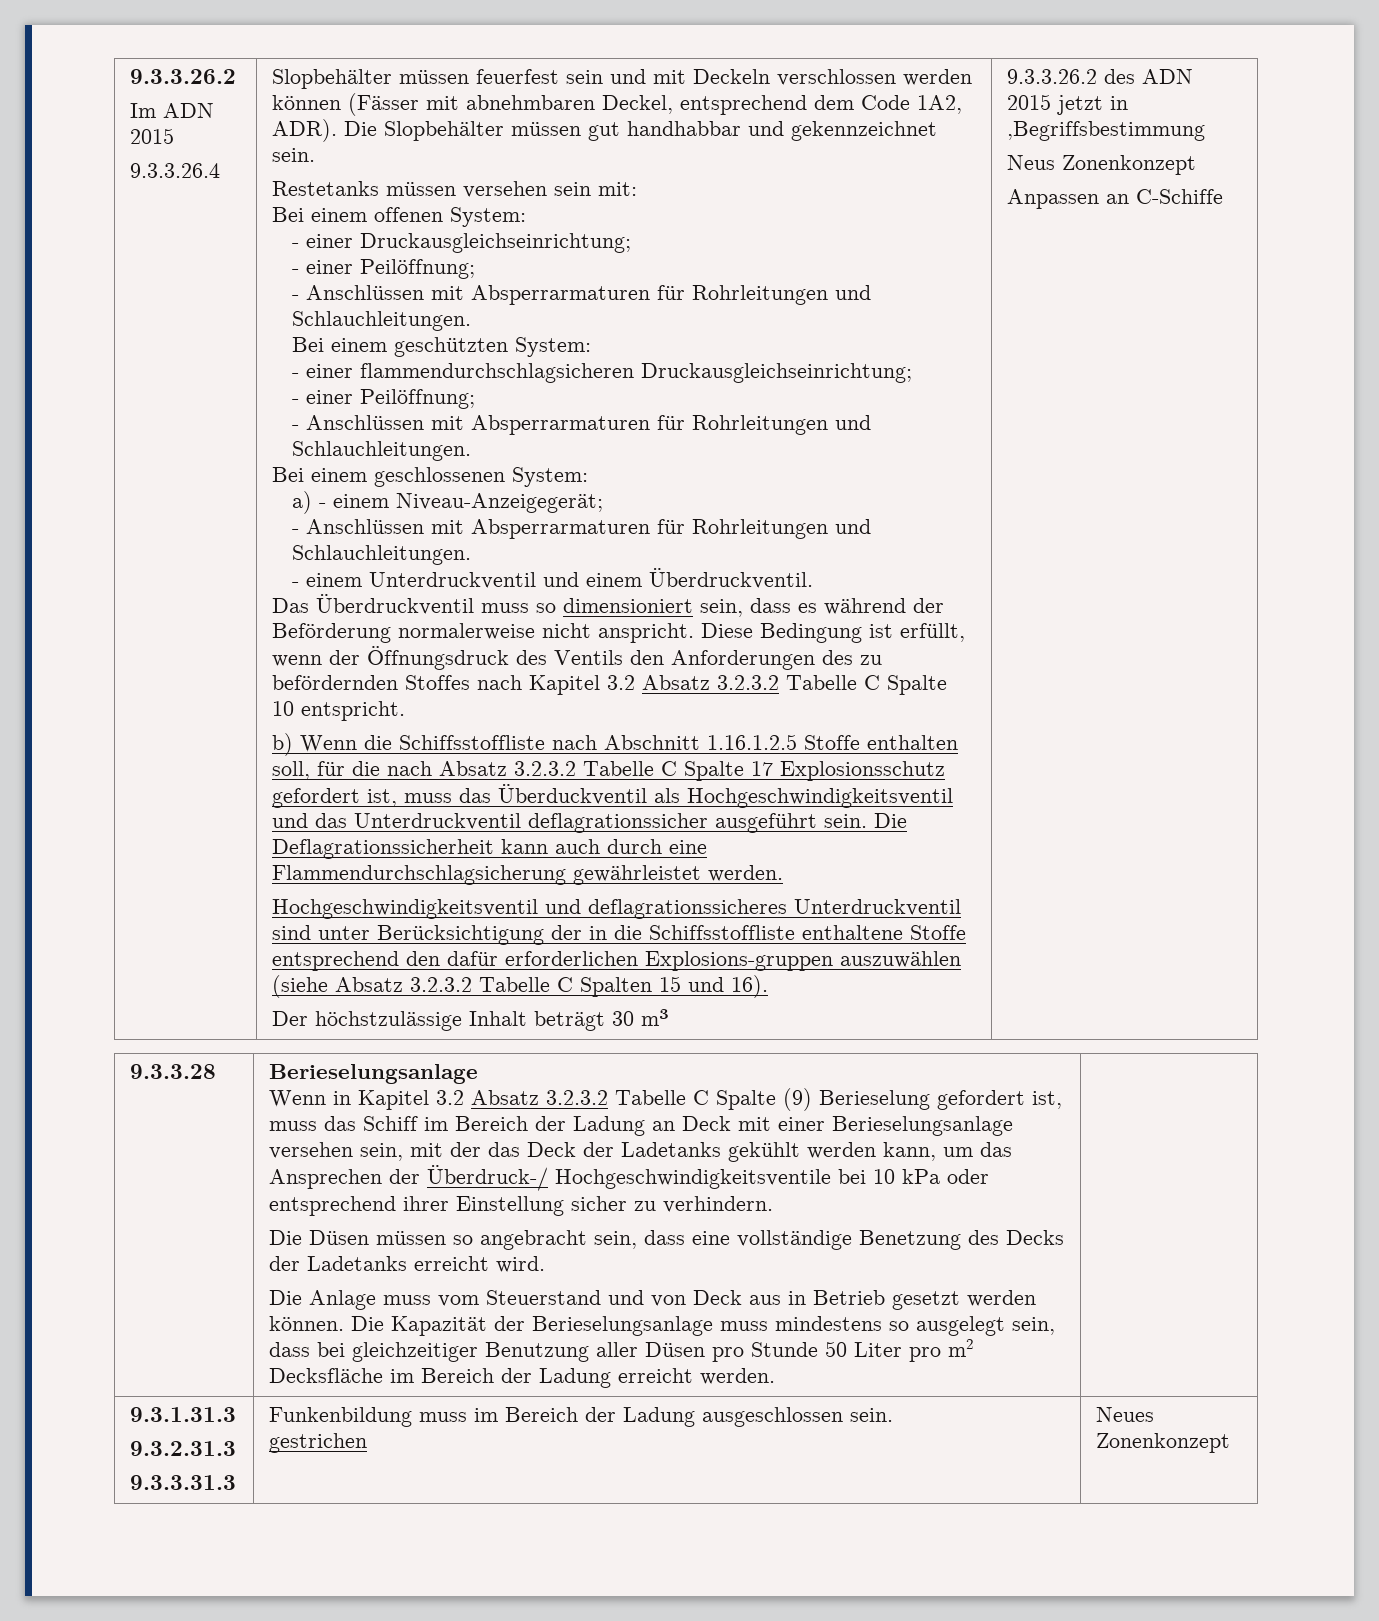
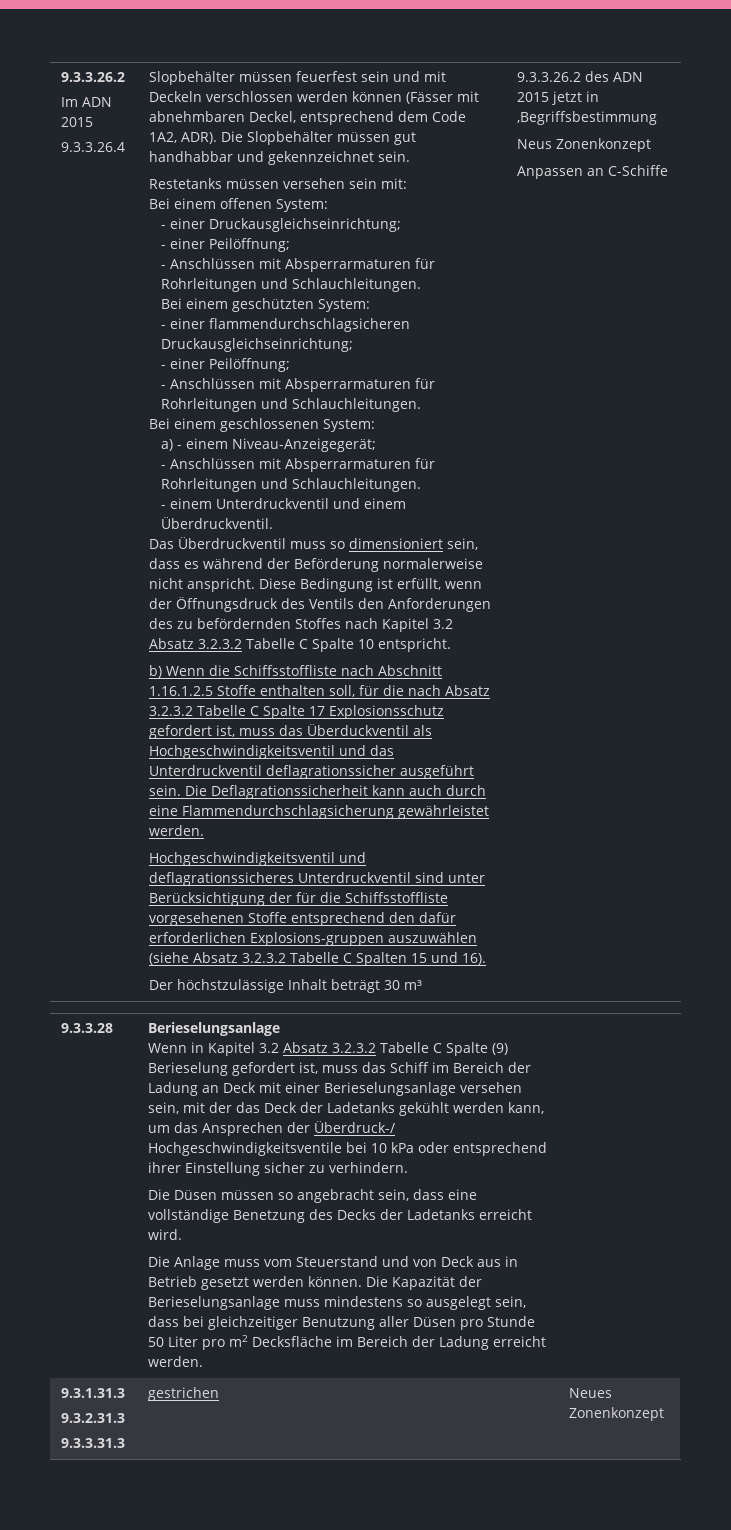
[589,925,904,940] in die Schiffsstoffliste enthaltene -> [296,892,449,903] [149,912,245,926] für die Schiffsstoffliste vorgesehenen
[269,1407,894,1427] Funkenbildung muss im Bereich der Ladung ausgeschlossen sein. // -> (126, 1443) none

